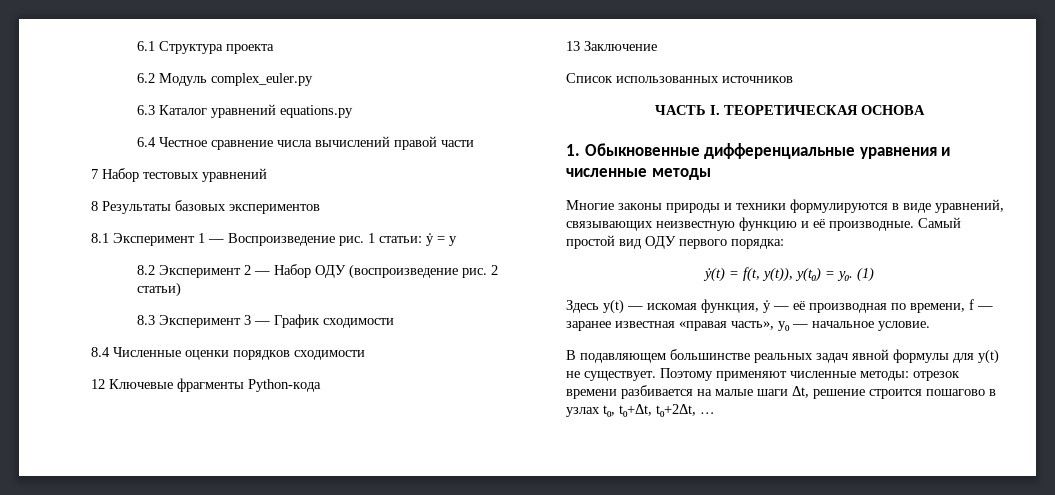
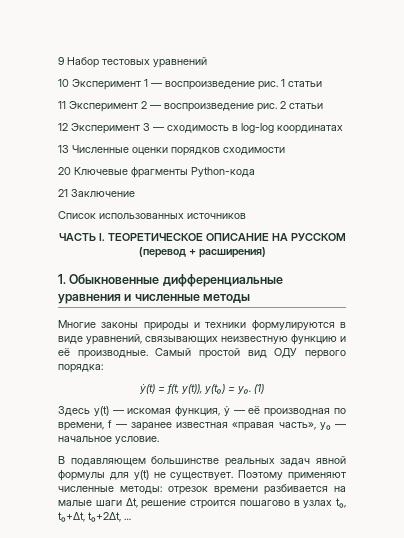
[136,41,274,54] [136,73,313,86] [136,104,353,118] [136,136,474,150] [91,168,267,182] [91,200,320,214] [91,233,109,243] 6.1 Структура проекта // 6.2 Модуль complex_euler.py // 6.3 Каталог уравнений equations.py // 6.4 Честное сравнение числа вычислений правой части // 7 Набор тестовых уравнений // 8 Результаты базовых экспериментов // 8.1 -> [58,57,207,68] [58,79,69,87] 9 Набор тестовых уравнений // 10
[228,233,335,246] Воспроизведение -> [165,81,255,90] воспроизведение
[379,233,457,246] [136,264,498,279] [136,282,181,297] [136,314,394,328] [91,347,110,357] статьи: ẏ = y // 8.2 Эксперимент 2 — Набор ОДУ (воспроизведение рис. 2 статьи) // 8.3 Эксперимент 3 — График сходимости // 8.4 -> [288,81,322,87] [58,101,323,112] [58,123,343,134] [58,145,69,153] статьи // 11 Эксперимент 2 — воспроизведение рис. 2 статьи // 12 Эксперимент 3 — сходимость в log-log координатах // 13
[91,379,105,389] 12 -> [58,167,71,175] 20
[566,41,580,51] 13 -> [58,189,68,197] 21
[723,105,925,115] ТЕОРЕТИЧЕСКАЯ ОСНОВА -> [107,233,346,241] [138,247,266,258] ТЕОРЕТИЧЕСКОЕ ОПИСАНИЕ НА РУССКОМ (перевод + расширения)

